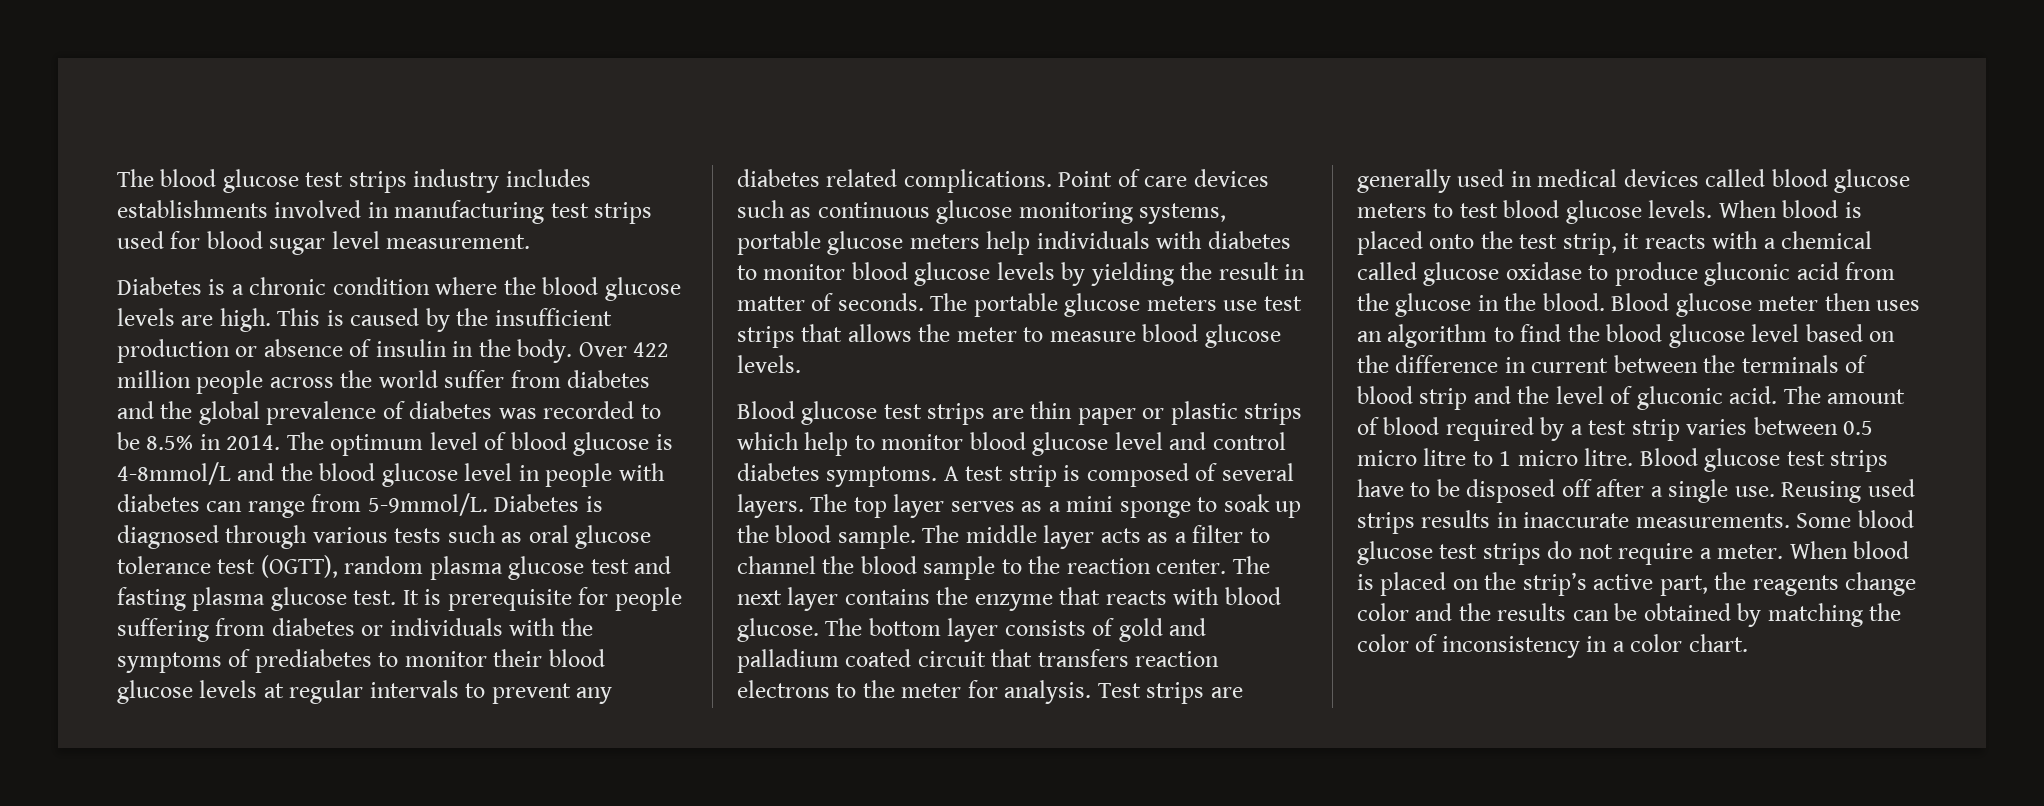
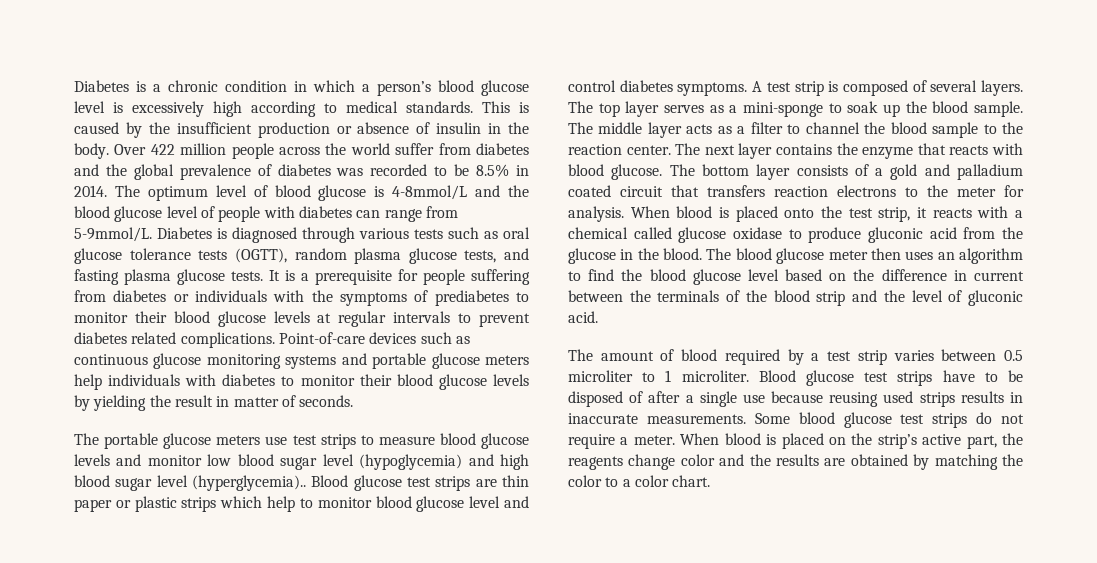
[117,169,591,193] [117,200,653,224] [117,231,531,255] The blood glucose test strips industry includes establishments involved in manufacturing test strips used for blood sugar level measurement. // -> (74, 86) none
[435,277,681,301] [117,308,271,332] where the blood glucose levels are high. -> [294,80,529,96] [74,101,473,117] in which a person’s blood glucose level is excessively high according to medical standards.
[518,465,540,481] in -> [200,206,215,218] of
[217,559,256,574] test -> [198,250,228,260] tests
[590,559,629,574] test -> [464,250,497,263] tests,
[353,590,397,605] test. -> [231,271,263,281] tests.
(442, 597) none -> [301,273,309,281] a
[576,687,613,704] any -> (531, 320) none
[1058,169,1188,187] Point of care -> [278,332,365,344] Point-of-care
[1139,203,1227,224] systems, -> [285,353,367,369] systems and
(846, 272) none -> [359,374,392,386] their
(924, 302) none -> (354, 401) //
[801,324,1281,348] [737,355,801,373] that allows the meter to measure blood glucose levels. // -> [360,433,529,449] [74,454,530,470] [74,475,306,491] to measure blood glucose levels and monitor low blood sugar level (hypoglycemia) and high blood sugar level (hyperglycemia)..
[1066,496,1191,518] mini sponge -> [743,102,823,117] mini-sponge
(1115, 627) none -> [875,168,884,176] a
[1097,682,1243,704] [1357,169,1911,193] [1357,200,1713,224] Test strips are generally used in medical devices called blood glucose meters to test blood glucose levels. -> (624, 214) none
[1611,293,1670,311] Blood -> [706,248,772,260] The blood
(1868, 364) none -> [745,290,767,302] the
(1778, 395) none -> (598, 317) //
[1357,448,1634,466] micro litre to 1 micro litre. -> [568,370,749,382] microliter to 1 microliter.
[1561,479,1592,497] off -> [629,391,644,403] of
[1734,481,1862,503] use. Reusing -> [742,391,879,407] use because reusing
[1572,603,1638,621] can be -> [824,458,846,466] are
[1415,634,1608,658] of inconsistency in -> [605,477,619,487] to

